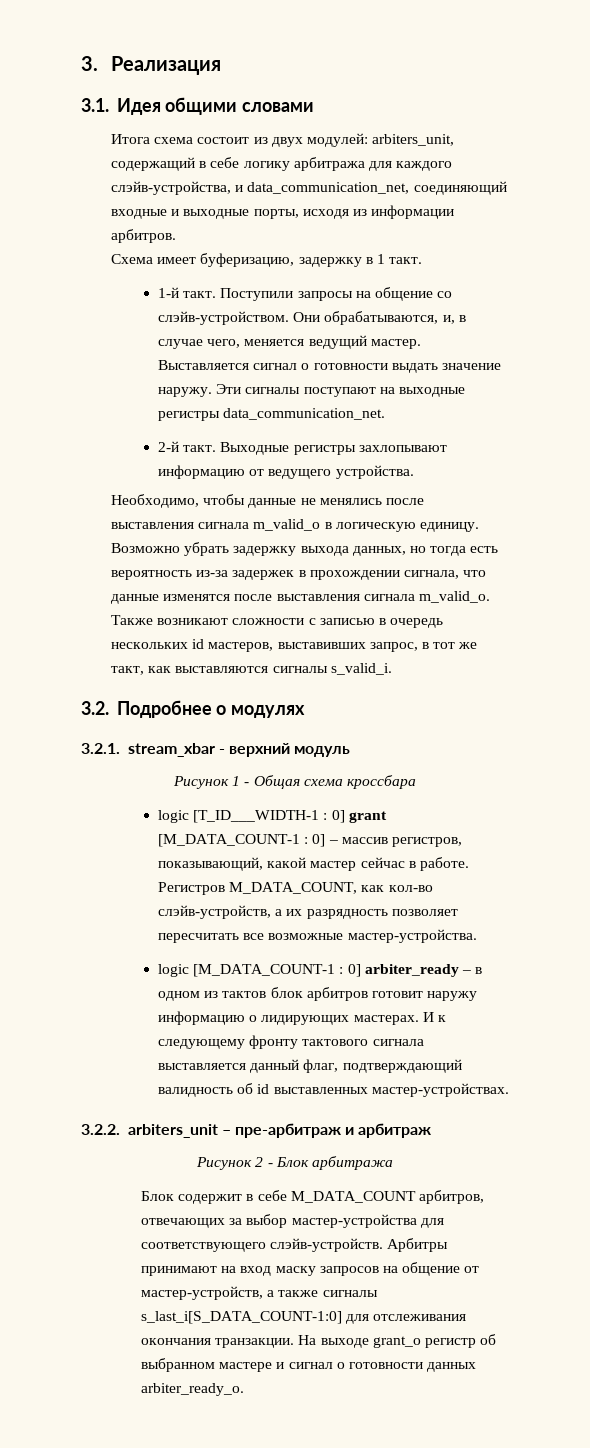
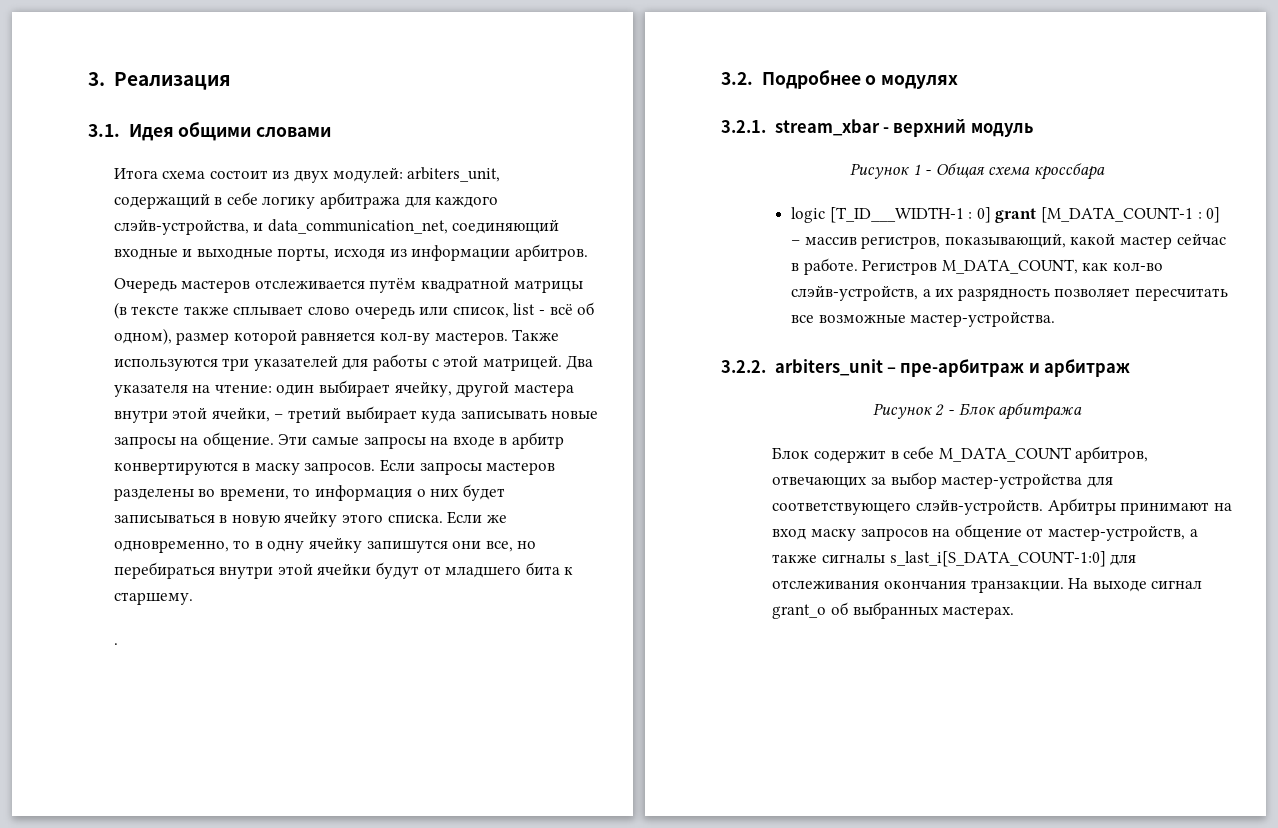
[110,253,423,267] [158,287,453,301] [158,311,466,325] [158,335,421,349] [158,360,501,373] [158,384,465,397] [158,408,386,421] [158,441,447,455] [158,465,414,479] [110,494,424,508] [110,519,479,532] [110,542,499,556] [110,570,487,580] [110,591,490,604] [110,615,444,628] [110,639,478,652] [110,663,392,675] Схема имеет буферизацию, задержку в 1 такт. // 1-й такт. Поступили запросы на общение со слэйв-устройством. Они обрабатываются, и, в случае чего, меняется ведущий мастер. Выставляется сигнал о готовности выдать значение наружу. Эти сигналы поступают на выходные регистры data_communication_net. // 2-й такт. Выходные регистры захлопывают информацию от ведущего устройства. // Необходимо, чтобы данные не менялись после выставления сигнала m_valid_o в логическую единицу. Возможно убрать задержку выхода данных, но тогда есть вероятность из-за задержек в прохождении сигнала, что данные изменятся после выставления сигнала m_valid_o. Также возникают сложности с записью в очередь нескольких id мастеров, выставивших запрос, в тот же такт, как выставляются сигналы s_valid_i. -> [113,277,583,293] [113,302,595,319] [113,328,560,345] [113,354,594,371] [113,380,574,397] [113,406,599,423] [113,432,565,449] [113,459,556,475] [113,484,505,501] [113,511,507,527] [113,537,537,553] [113,562,574,579] [113,592,193,605] [113,643,118,645] Очередь мастеров отслеживается путём квадратной матрицы (в тексте также сплывает слово очередь или список, list - всё об одном), размер которой равняется кол-ву мастеров. Также используются три указателей для работы с этой матрицей. Два указателя на чтение: один выбирает ячейку, другой мастера внутри этой ячейки, – третий выбирает куда записывать новые запросы на общение. Эти самые запросы на входе в арбитр конвертируются в маску запросов. Если запросы мастеров разделены во времени, то информация о них будет записываться в новую ячейку этого списка. Если же одновременно, то в одну ячейку запишутся они все, но перебираться внутри этой ячейки будут от младшего бита к старшему. // .
[158,964,483,977] [158,987,478,1001] [158,1011,446,1025] [158,1035,424,1049] [158,1059,462,1073] [158,1083,509,1097] // logic [M_DATA_COUNT-1 : 0] arbiter_ready – в одном из тактов блок арбитров готовит наружу информацию о лидирующих мастерах. И к следующему фронту тактового сигнала выставляется данный флаг, подтверждающий валидность об id выставленных мастер-устройствах. -> (1056, 319) none
[372,1334,497,1348] [140,1358,477,1372] [140,1383,244,1396] grant_o регистр об выбранном мастере и сигнал о готовности данных arbiter_ready_o. -> [1151,580,1203,589] [772,602,1015,619] сигнал grant_o об выбранных мастерах.

